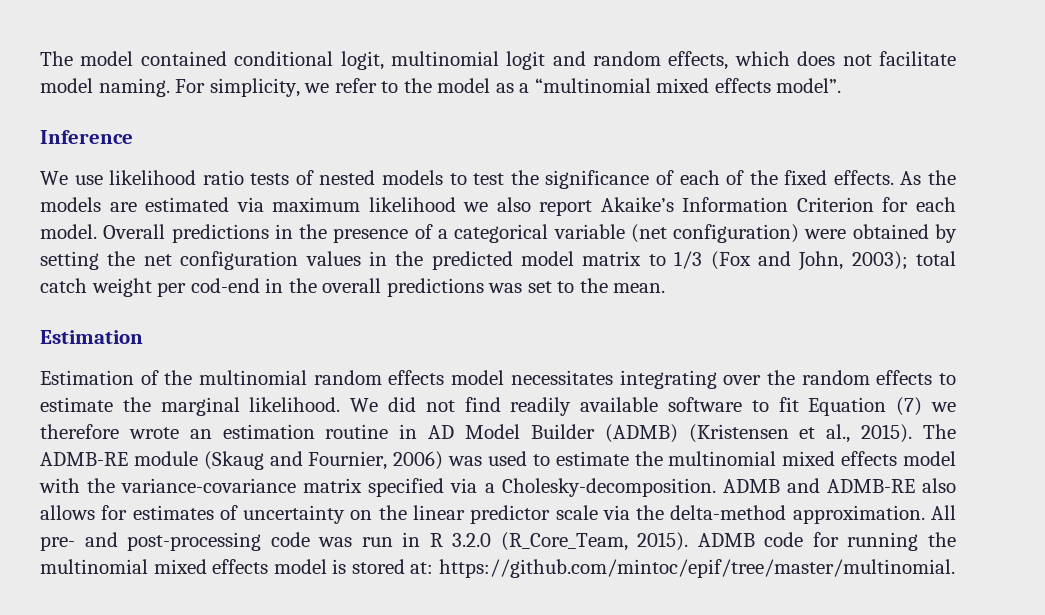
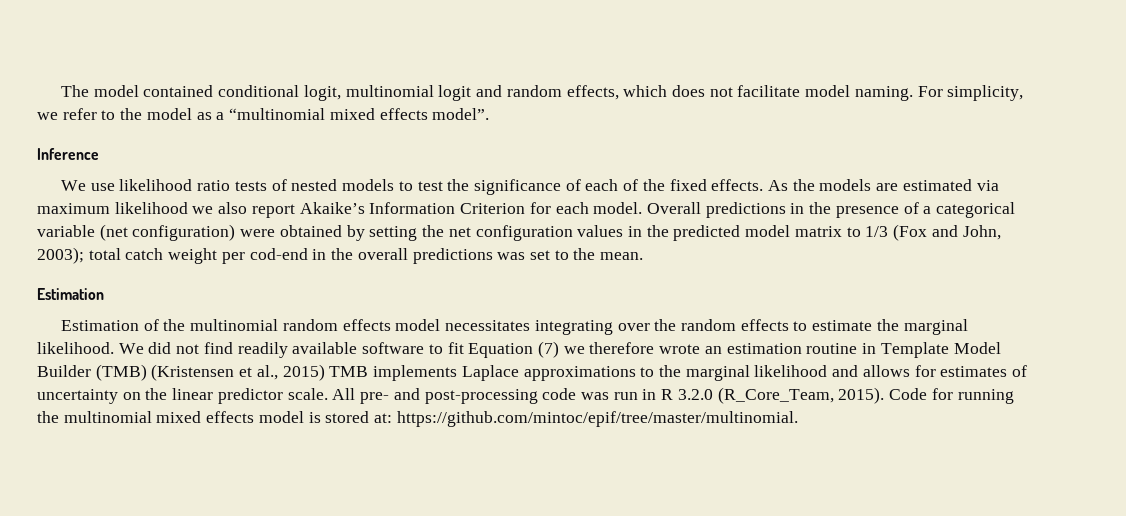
[428,425,455,439] AD -> [880,342,949,358] Template
[604,424,678,443] (ADMB) -> [95,364,147,381] (TMB)
[861,424,956,443] [40,451,956,470] [39,478,956,497] 2015). The ADMB-RE module (Skaug and Fournier, 2006) was used to estimate the multinomial mixed effects model with the variance-covariance matrix specified via a Cholesky-decomposition. ADMB and ADMB-RE also -> [282,364,859,381] 2015) TMB implements Laplace approximations to the marginal likelihood and
[555,505,925,524] scale via the delta-method approximation. -> [287,388,328,400] scale.
[697,532,804,547] ADMB code -> [889,388,928,400] Code

